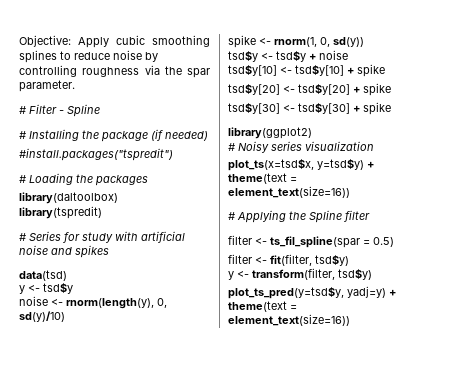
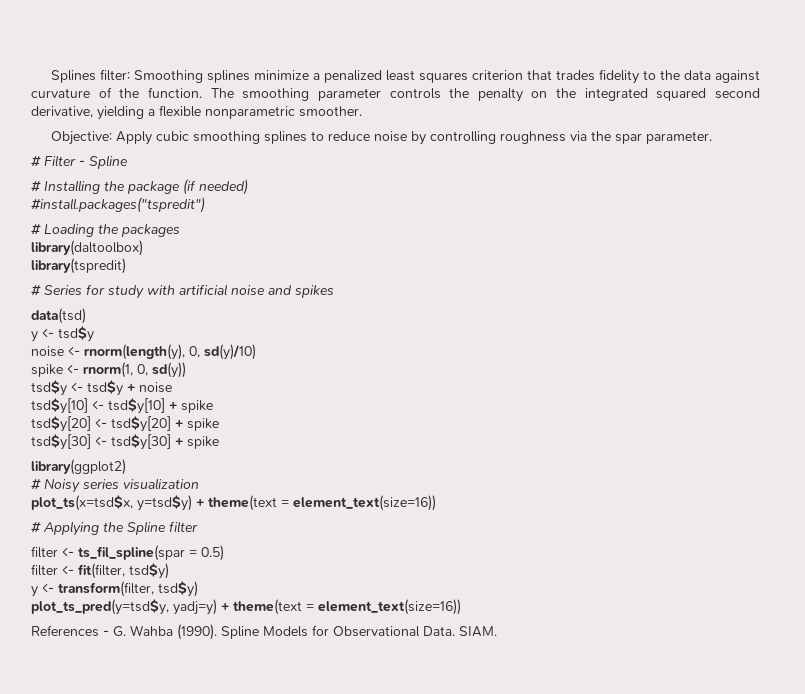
(19, 41) none -> [50,69,761,84] [31,87,760,102] [31,105,362,120] Splines filter: Smoothing splines minimize a penalized least squares criterion that trades fidelity to the data against curvature of the function. The smoothing parameter controls the penalty on the integrated squared second derivative, yielding a flexible nonparametric smoother. //
(350, 320) none -> [31,624,497,640] // References - G. Wahba (1990). Spline Models for Observational Data. SIAM.

